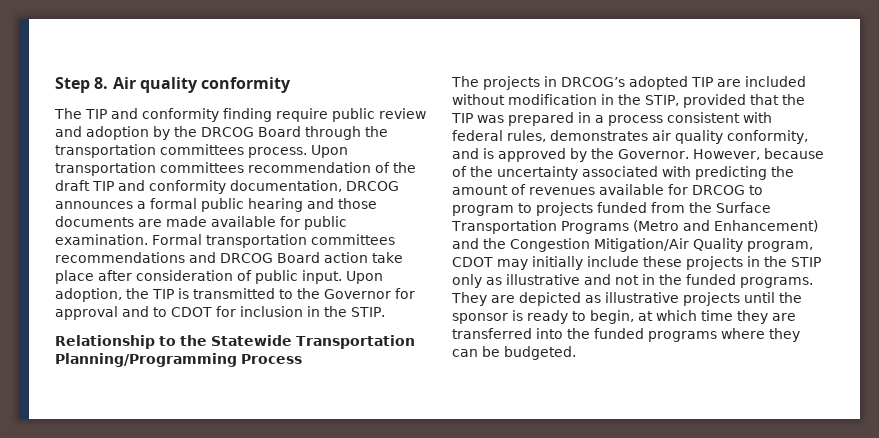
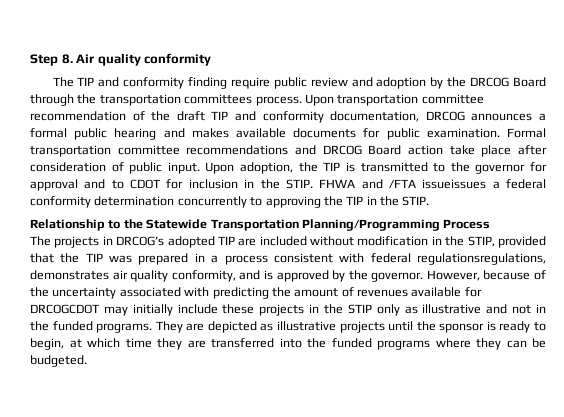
[160,162,244,173] committees -> [421,94,484,104] committee
[338,198,377,209] [55,216,276,227] those documents are made available -> [191,128,357,138] makes available documents
[311,234,395,245] committees -> [117,145,180,155] committee
[324,289,391,299] Governor -> [475,164,526,174] governor
(385, 312) none -> [319,179,546,189] [30,196,430,208] FHWA and /FTA issueissues a federal conformity determination concurrently to approving the TIP in the STIP.
[507,130,546,142] rules, -> [417,253,546,265] regulationsregulations,
[618,149,689,159] Governor. -> [371,272,424,282] governor.
[692,185,763,195] [452,202,771,216] [451,220,818,234] [452,238,813,252] [452,257,493,267] DRCOG to program to projects funded from the Surface Transportation Programs (Metro and Enhancement) and the Congestion Mitigation/Air Quality program, CDOT -> [30,304,99,314] DRCOGCDOT

